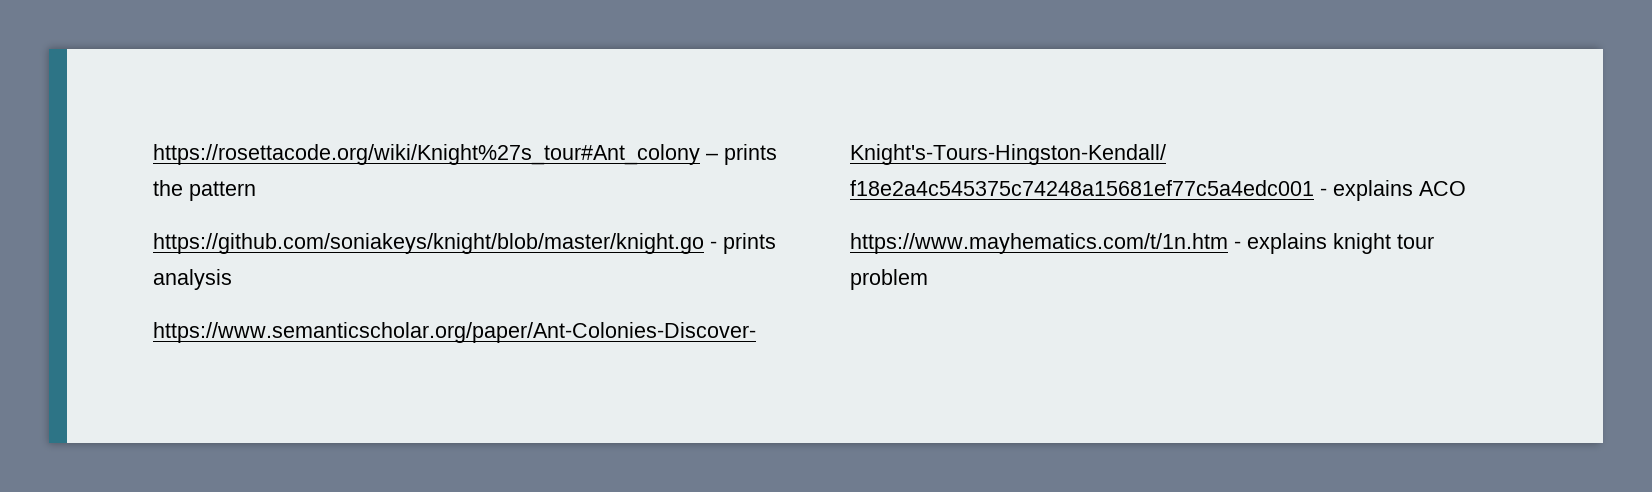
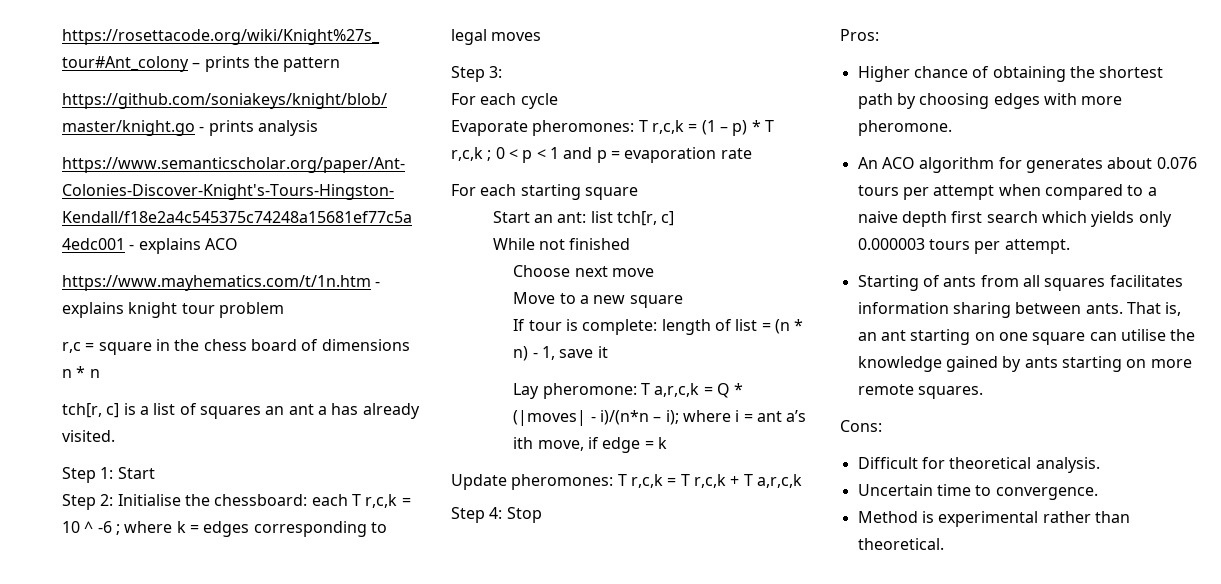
(928, 279) none -> [62,339,410,355] [62,366,100,378] [62,403,420,419] [62,430,115,442] [62,467,155,483] [62,494,411,510] [62,521,387,537] [451,29,542,45] [451,66,503,82] [451,93,558,109] [451,120,774,136] [451,147,752,163] [451,184,638,200] [492,211,675,226] [492,238,631,250] [513,265,655,277] [513,292,683,308] [513,319,804,335] [513,346,608,361] [513,383,744,399] [513,410,807,426] [513,437,667,453] [451,474,802,490] [451,507,542,523] [840,29,879,41] [857,66,1164,82] [857,93,1123,109] [857,120,952,136] [857,157,1197,173] [857,184,1157,200] [857,211,1172,227] [857,238,1070,254] [857,275,1183,291] [857,302,1182,318] [857,329,1196,345] [857,356,1192,372] [857,384,983,399] [840,420,882,432] [857,457,1100,473] [857,484,1098,500] [857,511,1130,527] [857,538,944,550] // r,c = square in the chess board of dimensions n * n // tch[r, c] is a list of squares an ant a has already visited. // Step 1: Start // Step 2: Initialise the chessboard: each T r,c,k = 10 ^ -6 ; where k = edges corresponding to legal moves // Step 3: // For each cycle // Evaporate pheromones: T r,c,k = (1 – p) * T r,c,k ; 0 < p < 1 and p = evaporation rate // For each starting square // Start an ant: list tch[r, c] // While not finished // Choose next move // Move to a new square // If tour is complete: length of list = (n * n) - 1, save it // Lay pheromone: T a,r,c,k = Q * (|moves| - i)/(n*n – i); where i = ant a’s ith move, if edge = k // Update pheromones: T r,c,k = T r,c,k + T a,r,c,k // Step 4: Stop // Pros: // Higher chance of obtaining the shortest path by choosing edges with more pheromone. // An ACO algorithm for generates about 0.076 tours per attempt when compared to a naive depth first search which yields only 0.000003 tours per attempt. // Starting of ants from all squares facilitates information sharing between ants. That is, an ant starting on one square can utilise the knowledge gained by ants starting on more remote squares. // Cons: // Difficult for theoretical analysis. // Uncertain time to convergence. // Method is experimental rather than theoretical.

